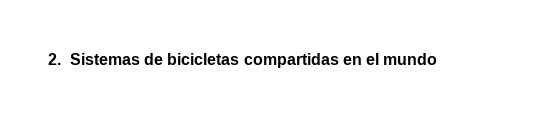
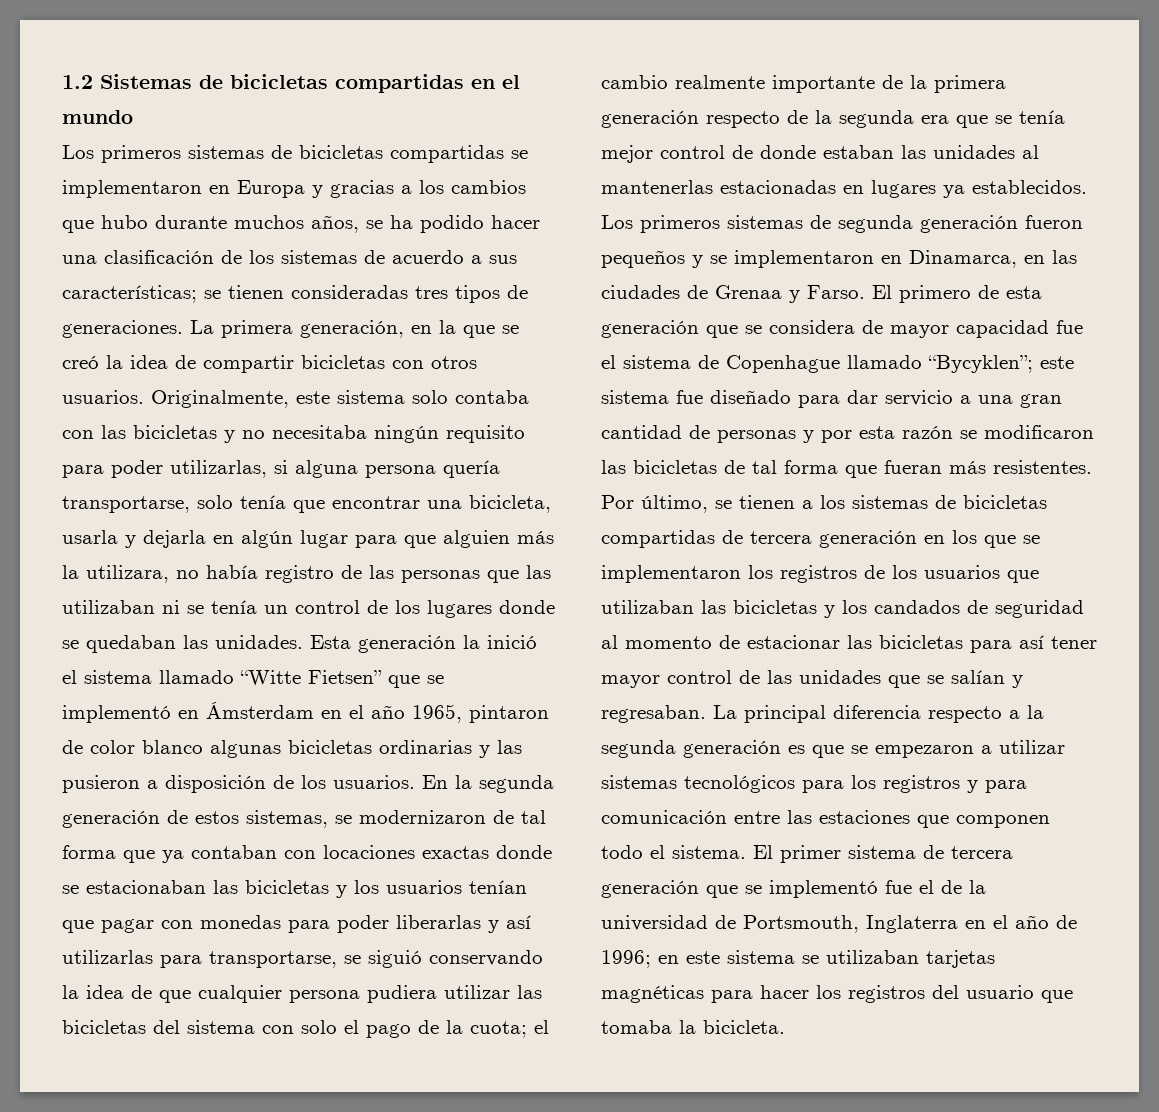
[48,53,61,65] 2. -> [62,75,93,89] 1.2
(438, 59) none -> [62,145,528,163] [62,180,526,198] [62,215,540,233] [62,250,517,264] [62,285,528,303] [62,320,519,338] [62,355,477,373] [62,390,529,408] [62,425,525,443] [62,460,500,478] [62,495,551,513] [62,530,554,548] [62,565,551,583] [62,600,555,618] [62,635,537,653] [62,670,444,688] [62,702,549,723] [62,740,522,758] [62,775,554,793] [62,810,546,828] [62,845,552,863] [62,880,527,898] [62,915,531,933] [62,950,543,968] [62,985,542,1003] [62,1020,549,1038] [601,75,1006,93] [601,110,1065,128] [601,145,1039,163] [601,180,1087,198] [601,215,1083,233] [601,250,1077,268] [601,285,1042,303] [601,320,1083,338] [601,355,1074,373] [601,390,1062,408] [601,425,1094,443] [601,460,1092,478] [601,495,1047,513] [601,530,1040,548] [601,565,1039,583] [601,600,1084,618] [601,635,1097,653] [601,670,1023,688] [601,705,1044,723] [601,740,1065,758] [601,775,1027,793] [601,810,1050,828] [601,845,1013,863] [601,880,986,898] [601,915,1077,933] [601,950,995,968] [601,985,1073,1003] [601,1020,785,1034] // Los primeros sistemas de bicicletas compartidas se implementaron en Europa y gracias a los cambios que hubo durante muchos años, se ha podido hacer una clasificación de los sistemas de acuerdo a sus características; se tienen consideradas tres tipos de generaciones. La primera generación, en la que se creó la idea de compartir bicicletas con otros usuarios. Originalmente, este sistema solo contaba con las bicicletas y no necesitaba ningún requisito para poder utilizarlas, si alguna persona quería transportarse, solo tenía que encontrar una bicicleta, usarla y dejarla en algún lugar para que alguien más la utilizara, no había registro de las personas que las utilizaban ni se tenía un control de los lugares donde se quedaban las unidades. Esta generación la inició el sistema llamado “Witte Fietsen” que se implementó en Ámsterdam en el año 1965, pintaron de color blanco algunas bicicletas ordinarias y las pusieron a disposición de los usuarios. En la segunda generación de estos sistemas, se modernizaron de tal forma que ya contaban con locaciones exactas donde se estacionaban las bicicletas y los usuarios tenían que pagar con monedas para poder liberarlas y así utilizarlas para transportarse, se siguió conservando la idea de que cualquier persona pudiera utilizar las bicicletas del sistema con solo el pago de la cuota; el cambio realmente importante de la primera generación respecto de la segunda era que se tenía mejor control de donde estaban las unidades al mantenerlas estacionadas en lugares ya establecidos. Los primeros sistemas de segunda generación fueron pequeños y se implementaron en Dinamarca, en las ciudades de Grenaa y Farso. El primero de esta generación que se considera de mayor capacidad fue el sistema de Copenhague llamado “Bycyklen”; este sistema fue diseñado para dar servicio a una gran cantidad de personas y por esta razón se modificaron las bicicletas de tal forma que fueran más resistentes. Por último, se tienen a los sistemas de bicicletas compartidas de tercera generación en los que se implementaron los registros de los usuarios que utilizaban las bicicletas y los candados de seguridad al momento de estacionar las bicicletas para así tener mayor control de las unidades que se salían y regresaban. La principal diferencia respecto a la segunda generación es que se empezaron a utilizar sistemas tecnológicos para los registros y para comunicación entre las estaciones que componen todo el sistema. El primer sistema de tercera generación que se implementó fue el de la universidad de Portsmouth, Inglaterra en el año de 1996; en este sistema se utilizaban tarjetas magnéticas para hacer los registros del usuario que tomaba la bicicleta.

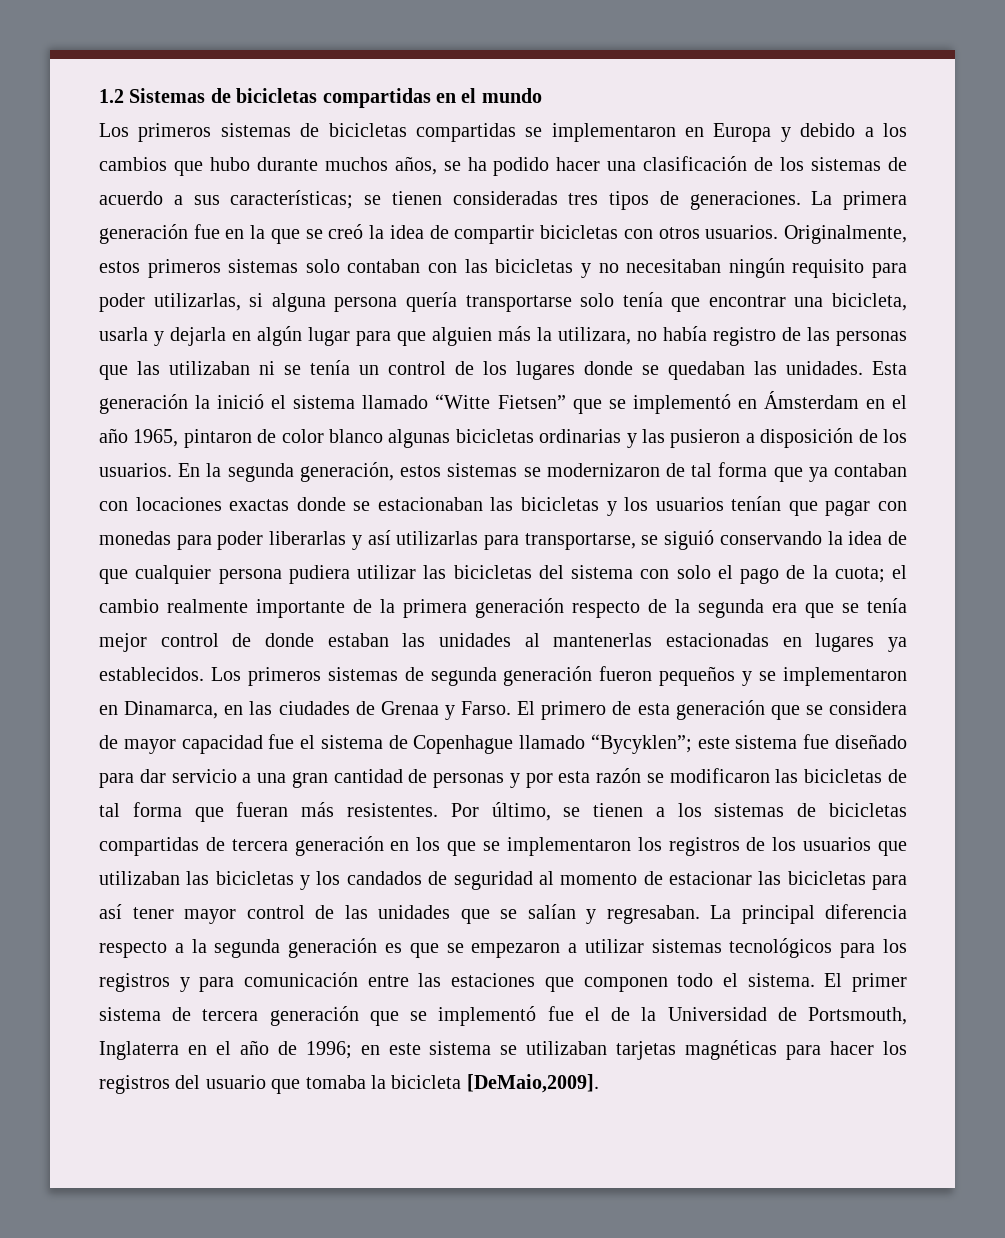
[330,180,394,198] gracias -> [800,123,856,137] debido
[300,320,404,338] generación, -> [99,224,220,244] generación fue
[296,390,529,404] este sistema solo contaba -> [99,259,421,278] estos primeros sistemas solo contaban
[272,425,367,439] necesitaba -> [626,259,722,273] necesitaban
[62,496,190,513] transportarse, -> [465,295,572,312] transportarse
[62,810,328,828] generación de estos sistemas, -> [299,462,518,482] generación, estos sistemas
[601,915,708,931] universidad -> [667,1007,767,1021] Universidad
[703,1020,785,1034] bicicleta. -> [391,1074,599,1093] bicicleta [DeMaio,2009].

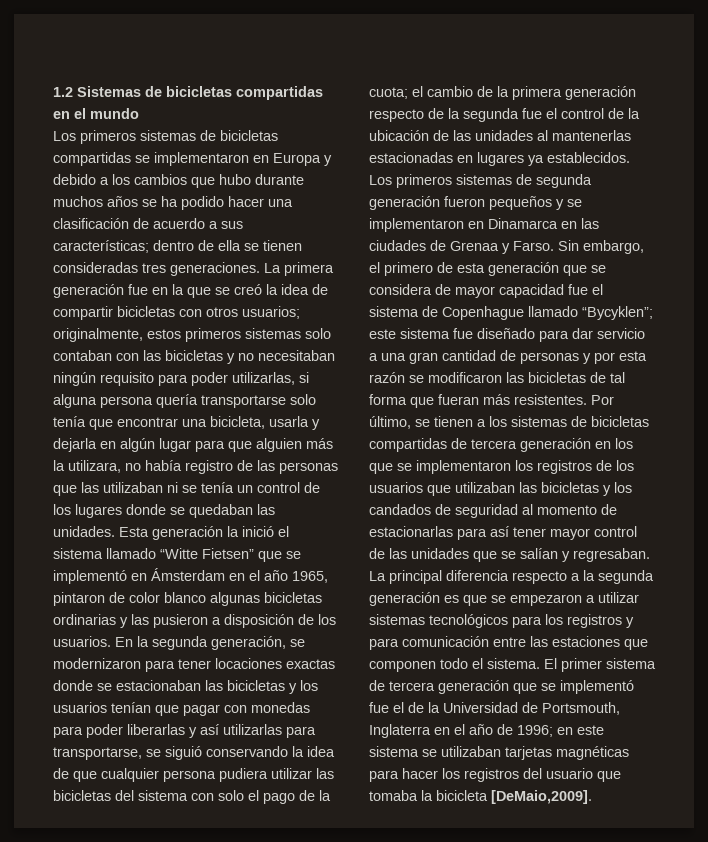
[394,156,437,175] años, -> [107,196,138,207] años
[780,157,907,171] los sistemas de -> (149, 223) none
(354, 199) none -> [153,240,241,251] dentro de ella
[609,191,679,210] tipos de -> (166, 268) none
[705,225,908,244] usuarios. Originalmente, -> [242,306,300,319] [53,328,143,342] usuarios; originalmente,
[400,462,907,482] [99,501,128,511] estos sistemas se modernizaron de tal forma que ya contaban con -> [290,639,305,647] [53,658,211,672] se modernizaron para tener
[167,599,345,618] realmente importante -> (473, 91) none
[772,598,907,618] [99,633,389,652] era que se tenía mejor control de donde estaban -> [522,108,640,119] [369,130,449,141] fue el control de la ubicación de
[124,701,219,719] Dinamarca, -> [488,218,558,229] Dinamarca
[517,701,536,715] El -> [558,240,644,254] [369,262,380,273] Sin embargo, el
[668,871,866,885] estacionar las bicicletas -> [369,526,453,537] estacionarlas

